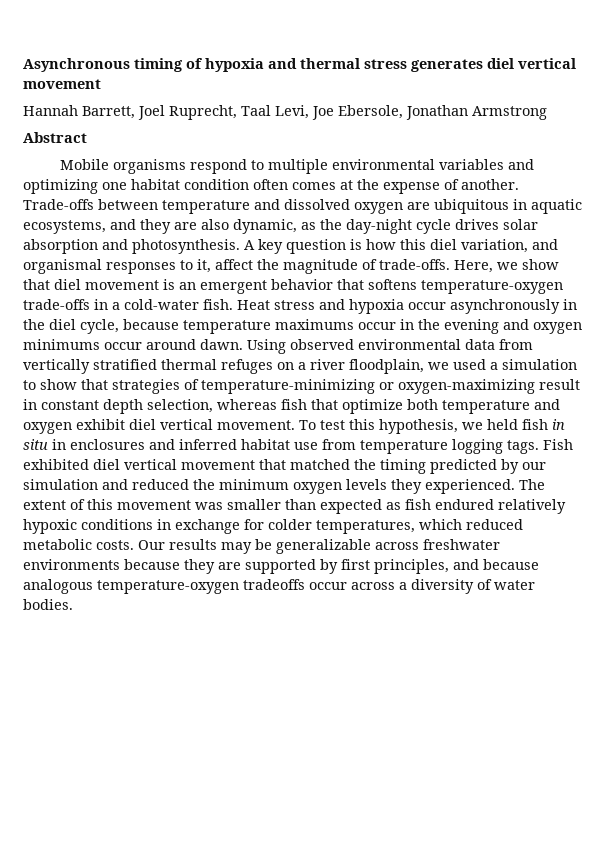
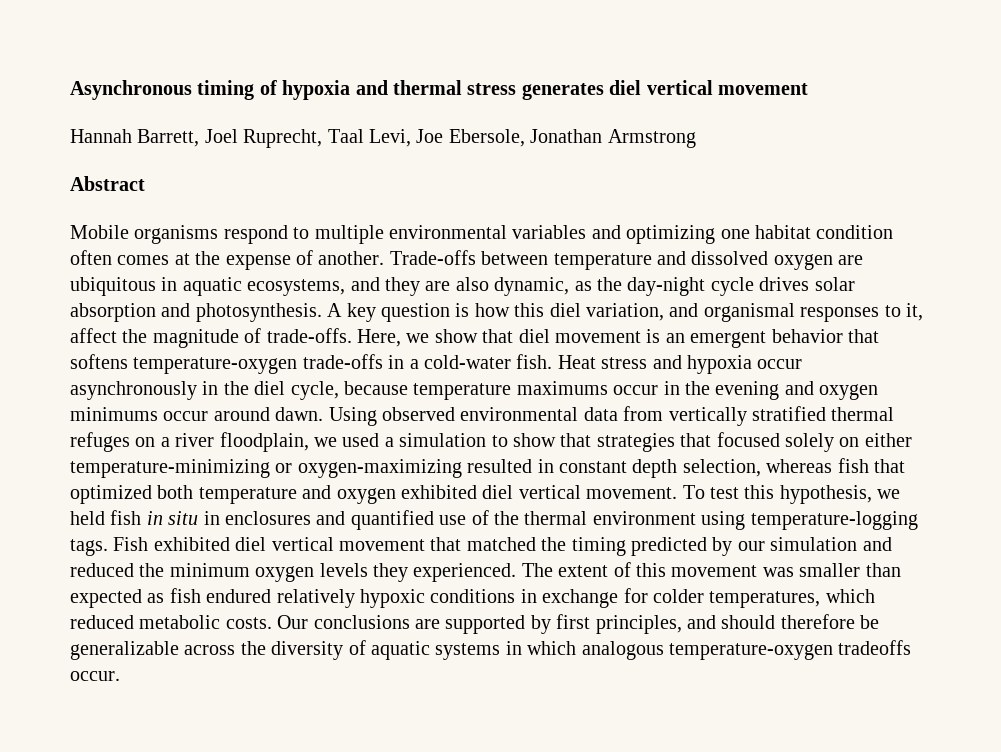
[184,379,199,390] of -> [680,432,912,452] that focused solely on either
[539,379,580,390] result -> [467,459,533,473] resulted
[342,399,403,414] optimize -> [70,485,152,504] optimized
[76,419,125,430] exhibit -> [401,485,477,499] exhibited
[179,439,503,454] inferred habitat use from temperature logging -> [350,510,918,530] quantified use of the thermal environment using temperature-logging
[169,539,500,554] [23,559,215,574] results may be generalizable across freshwater environments because they -> [313,615,410,629] conclusions
[483,559,539,570] [23,579,535,594] [23,599,73,610] because analogous temperature-oxygen tradeoffs occur across a diversity of water bodies. -> [721,614,880,629] [70,640,912,660] [70,671,120,681] should therefore be generalizable across the diversity of aquatic systems in which analogous temperature-oxygen tradeoffs occur.

